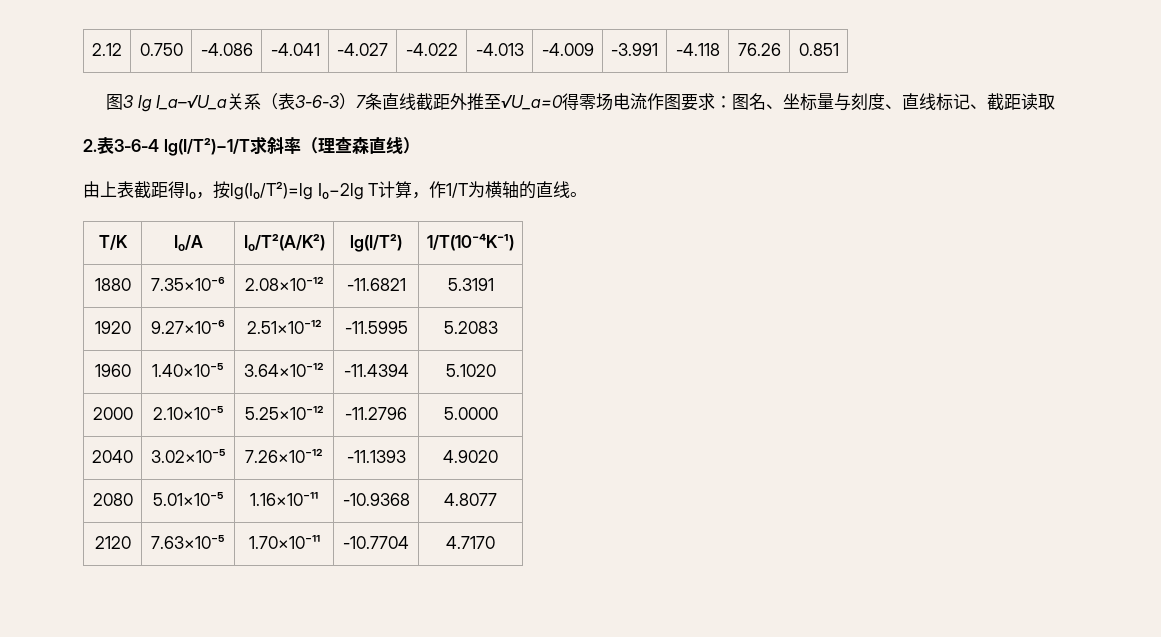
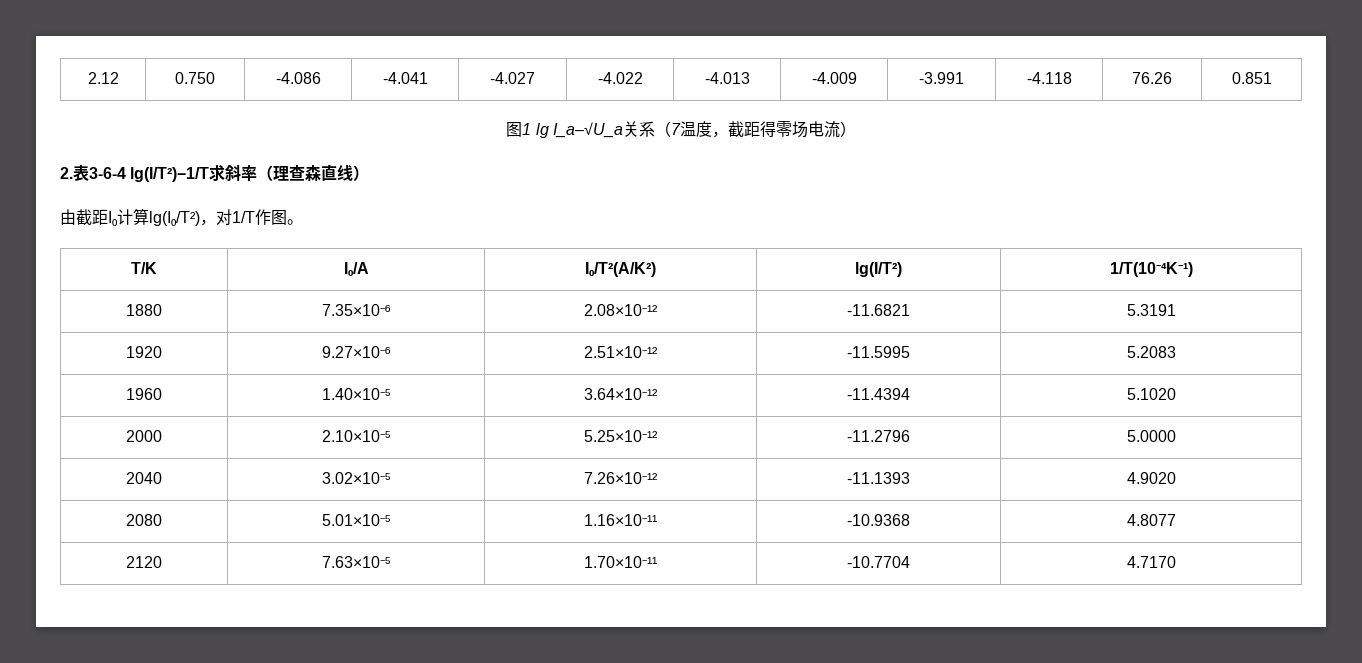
[122,95,134,108] 3 -> [522,123,532,135] 1
[278,93,1056,111] 表3-6-3）7条直线截距外推至√U_a=0得零场电流作图要求：图名、坐标量与刻度、直线标记、截距读取 -> [670,121,856,138] 7温度，截距得零场电流）
[100,181,571,200] 上表截距得I₀，按lg(I₀/T²)=lg I₀−2lg T计算，作1/T为横轴的直线 -> [76,208,287,226] 截距I₀计算lg(I₀/T²)，对1/T作图

